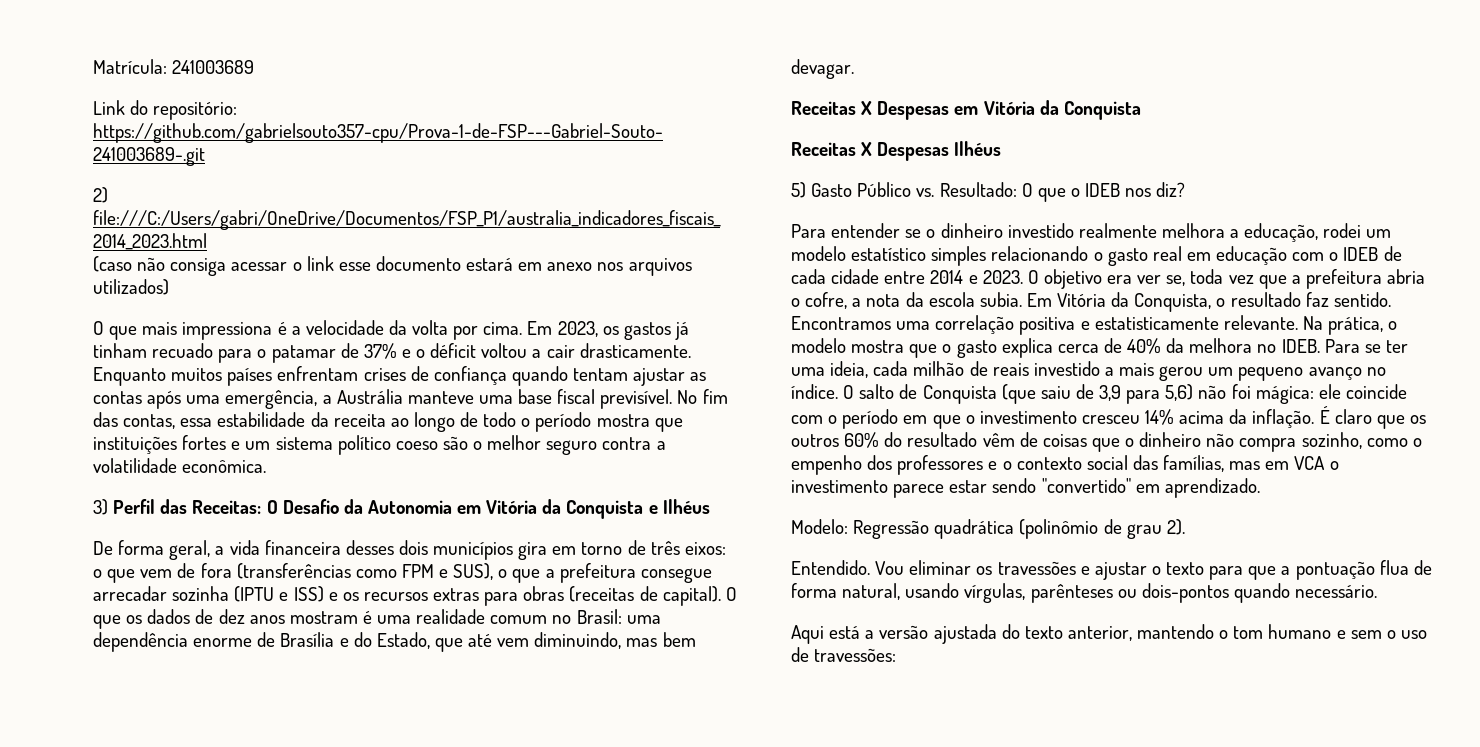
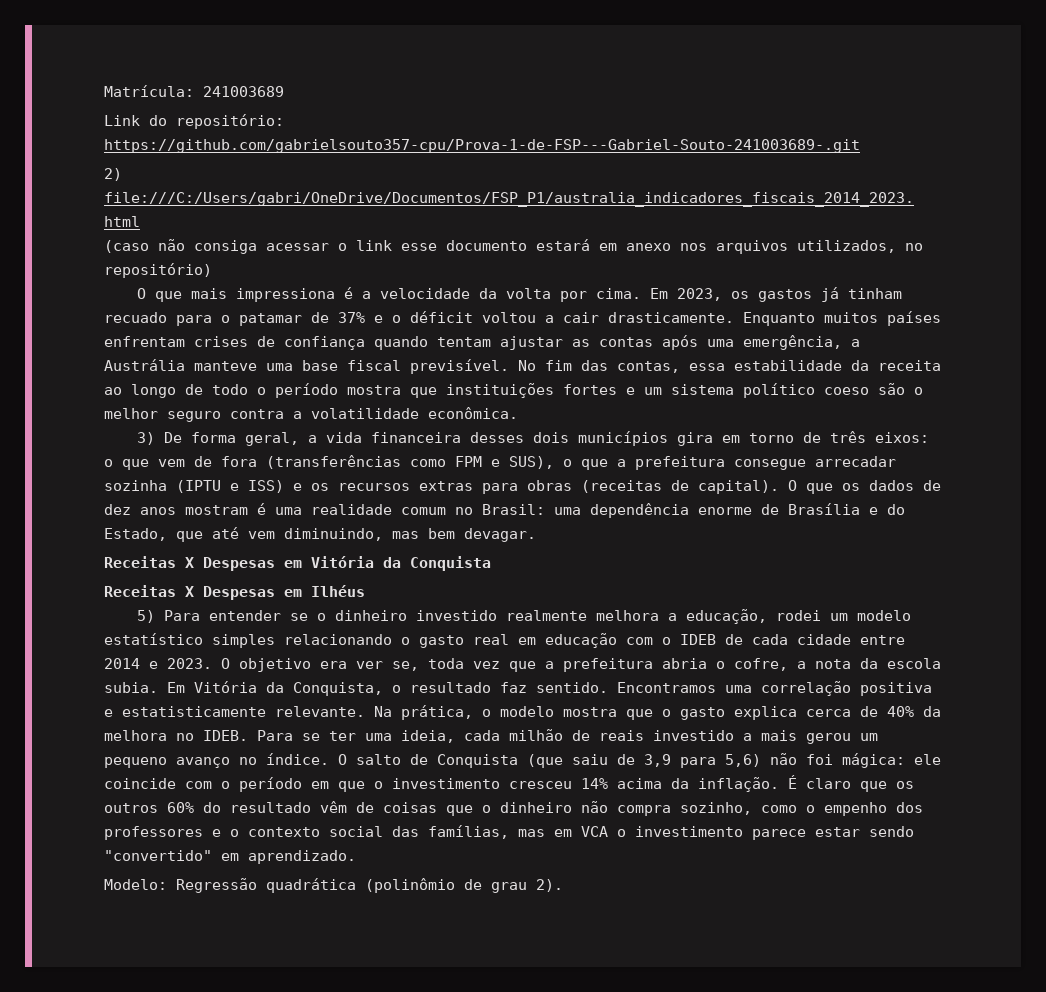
[93,279,169,295] utilizados) -> [797,240,923,253] [104,263,212,278] utilizados, no repositório)
[113,499,710,519] Perfil das Receitas: O Desafio da Autonomia em Vitória da Conquista e Ilhéus // -> (155, 438) none
(950, 151) none -> [284,589,302,597] em
[811,182,1186,202] Gasto Público vs. Resultado: O que o IDEB nos diz? // -> (155, 616) none
[791,560,1432,580] [791,583,1378,603] [791,624,1427,644] [791,647,897,662] // Entendido. Vou eliminar os travessões e ajustar o texto para que a pontuação flua de forma natural, usando vírgulas, parênteses ou dois-pontos quando necessário. // Aqui está a versão ajustada do texto anterior, mantendo o tom humano e sem o uso de travessões: -> (563, 885) none

